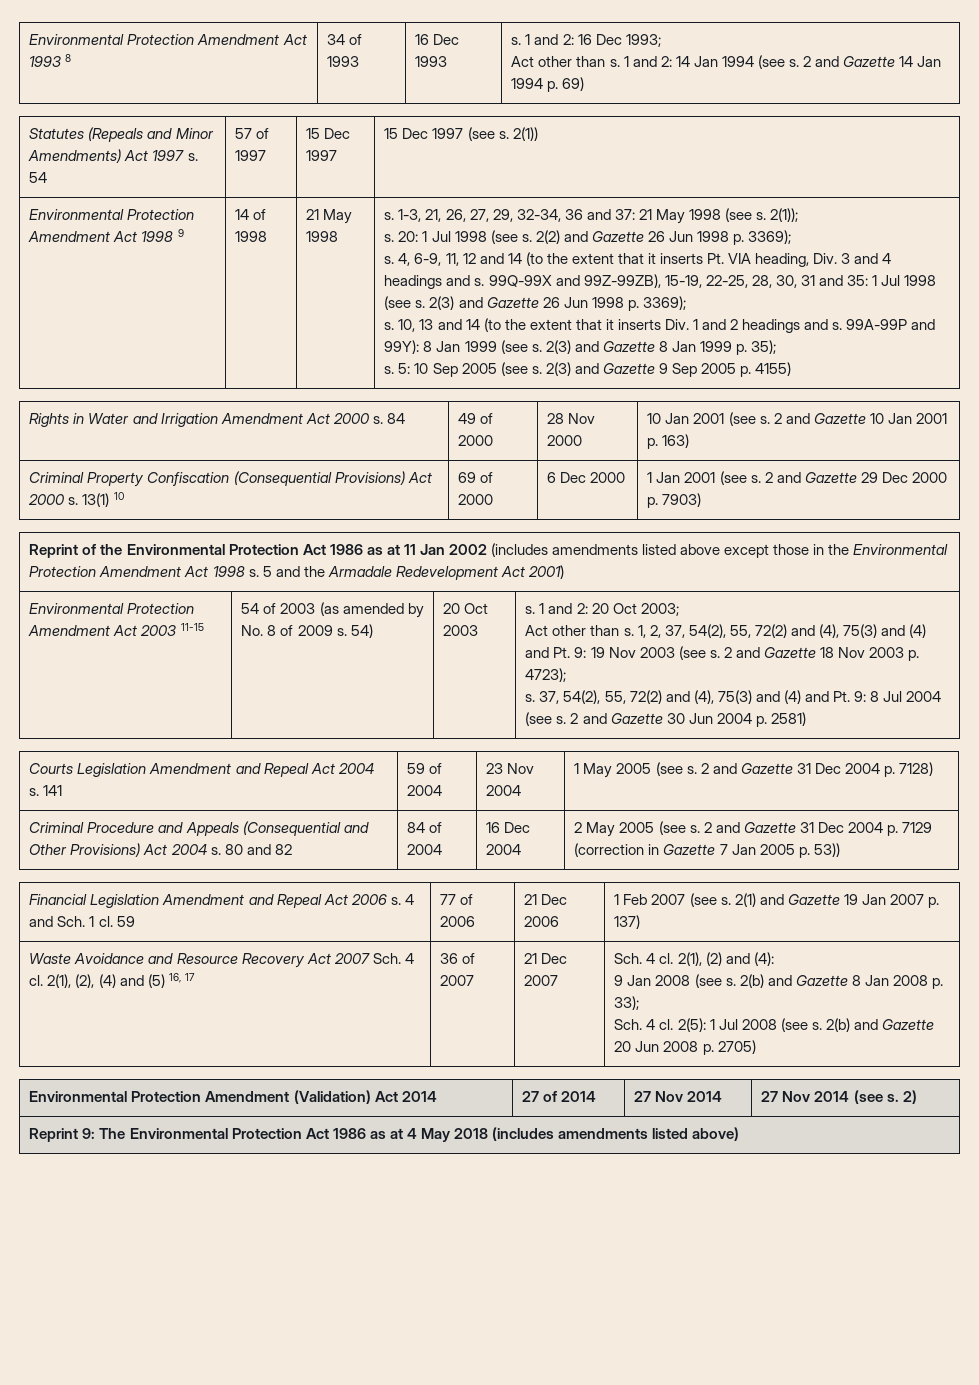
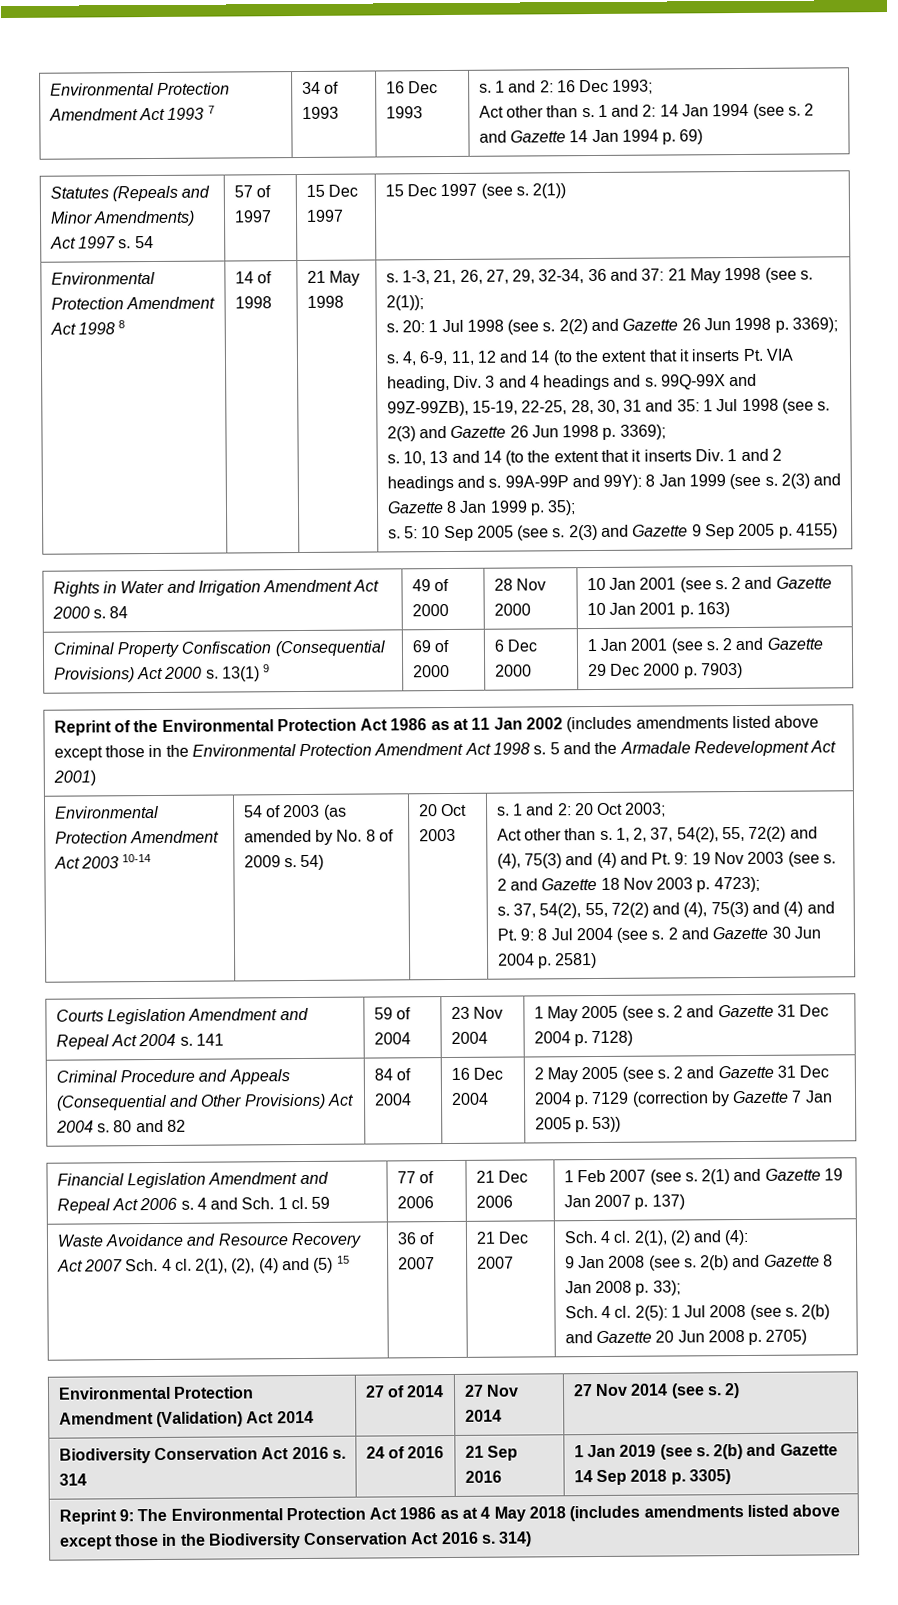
[65,54,72,62] 8 -> [207,105,215,114] 7
[177,229,184,237] 9 -> [118,320,126,329] 8
[113,492,124,500] 10 -> [263,664,271,673] 9
[180,623,204,631] 11-15 -> [122,854,152,863] 10-14
[648,844,660,855] in -> [710,1091,730,1107] by
[168,973,195,983] 16, 17 -> [336,1255,350,1264] 15
(917, 1097) none -> [58,1446,346,1464] [58,1473,87,1486] [365,1446,445,1459] [464,1445,518,1461] [464,1470,502,1483] [573,1443,838,1460] [573,1469,731,1486] // Biodiversity Conservation Act 2016 s. 314 | 24 of 2016 | 21 Sep 2016 | 1 Jan 2019 (see s. 2(b) and Gazette 14 Sep 2018 p. 3305)
[692,1127,740,1141] above) -> [792,1504,841,1517] [58,1531,533,1550] above except those in the Biodiversity Conservation Act 2016 s. 314)

